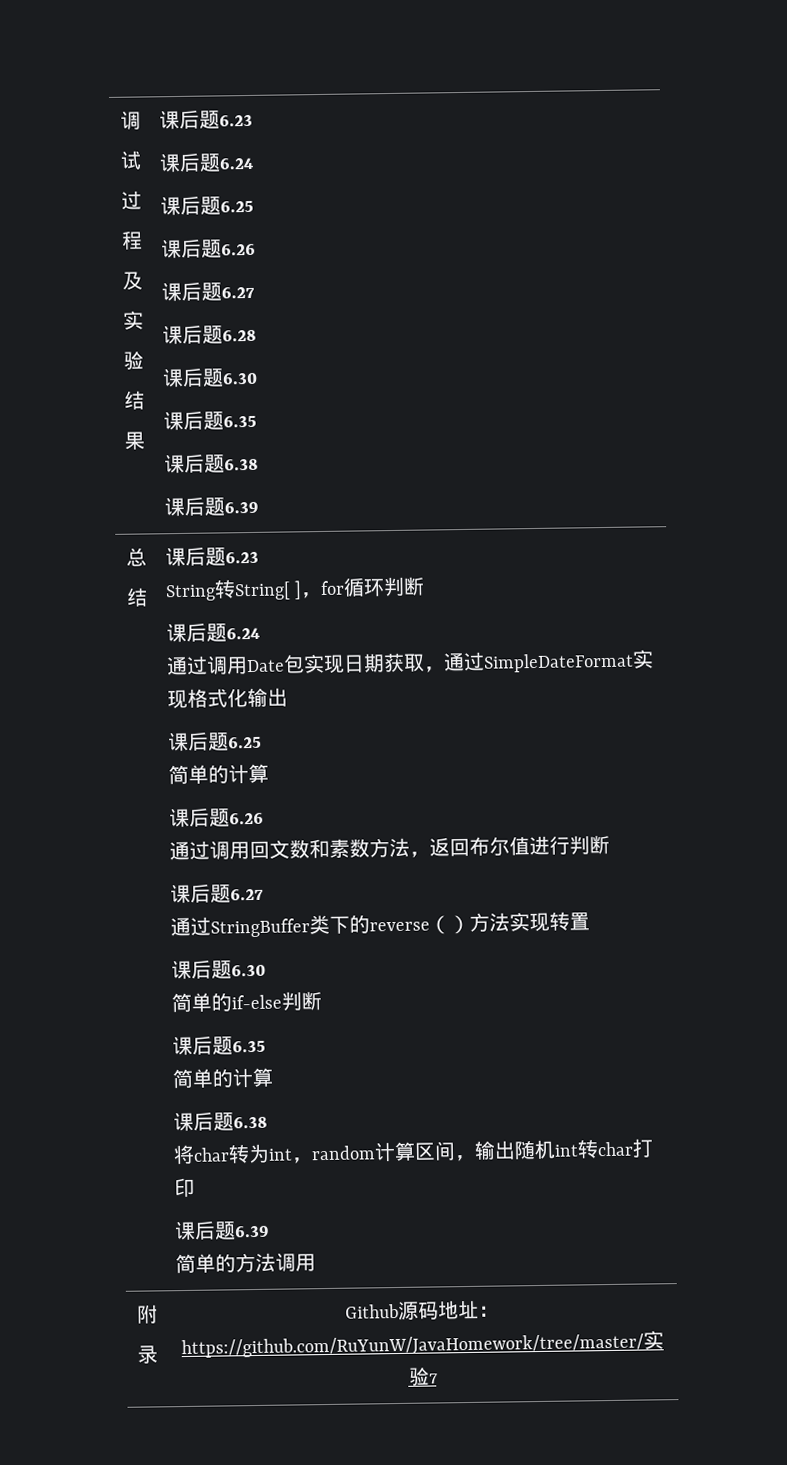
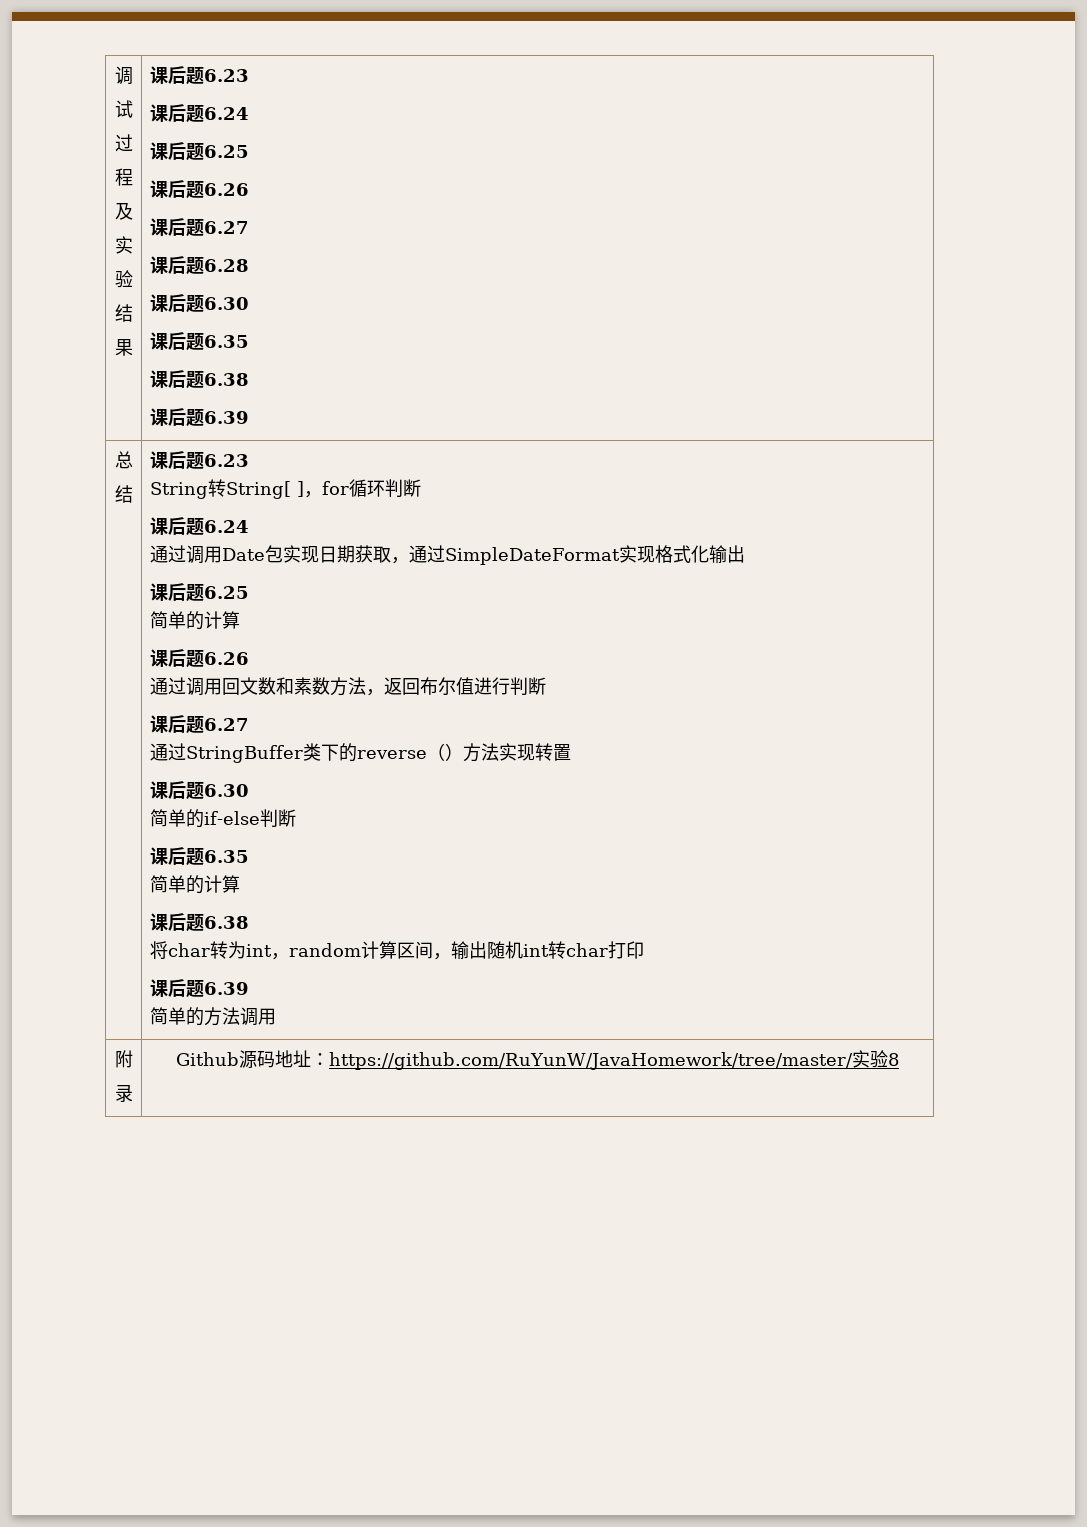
[428,1373,438,1384] 7 -> [887,1053,899,1066] 8

